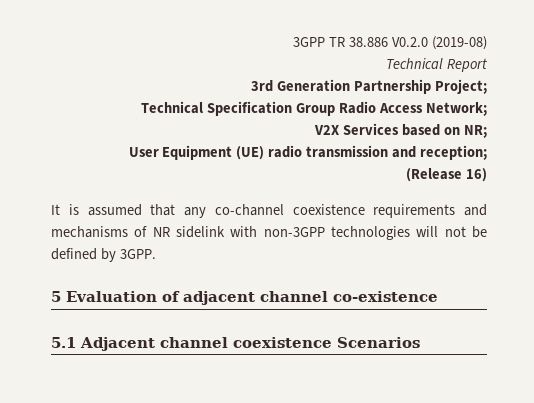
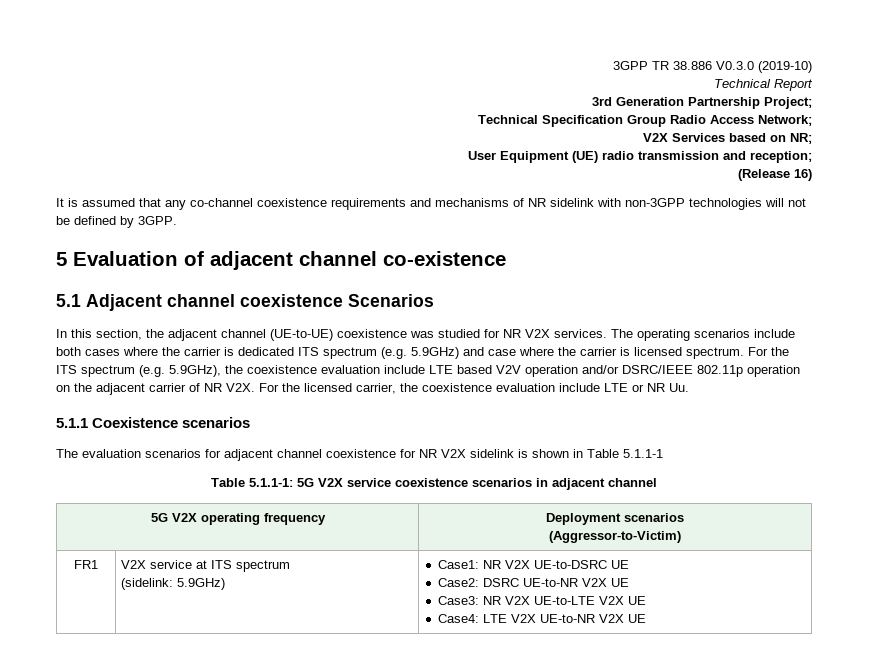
[392,36,488,50] V0.2.0 (2019-08) -> [716,61,812,73] V0.3.0 (2019-10)
(420, 342) none -> [56,329,795,341] [56,347,789,359] [56,365,800,377] [56,383,689,395] [56,417,251,428] [56,449,663,461] [211,478,657,490] [150,513,326,525] [546,513,684,525] [549,531,681,543] [74,560,98,569] [120,560,290,572] [120,578,225,590] [437,560,629,569] [437,578,629,587] [437,596,646,605] [437,614,646,623] // In this section, the adjacent channel (UE-to-UE) coexistence was studied for NR V2X services. The operating scenarios include both cases where the carrier is dedicated ITS spectrum (e.g. 5.9GHz) and case where the carrier is licensed spectrum. For the ITS spectrum (e.g. 5.9GHz), the coexistence evaluation include LTE based V2V operation and/or DSRC/IEEE 802.11p operation on the adjacent carrier of NR V2X. For the licensed carrier, the coexistence evaluation include LTE or NR Uu. // 5.1.1 Coexistence scenarios // The evaluation scenarios for adjacent channel coexistence for NR V2X sidelink is shown in Table 5.1.1-1 // Table 5.1.1-1: 5G V2X service coexistence scenarios in adjacent channel // 5G V2X operating frequency | Deployment scenarios // (Aggressor-to-Victim) // FR1 | V2X service at ITS spectrum // (sidelink: 5.9GHz) | Case1: NR V2X UE-to-DSRC UE // Case2: DSRC UE-to-NR V2X UE // Case3: NR V2X UE-to-LTE V2X UE // Case4: LTE V2X UE-to-NR V2X UE

